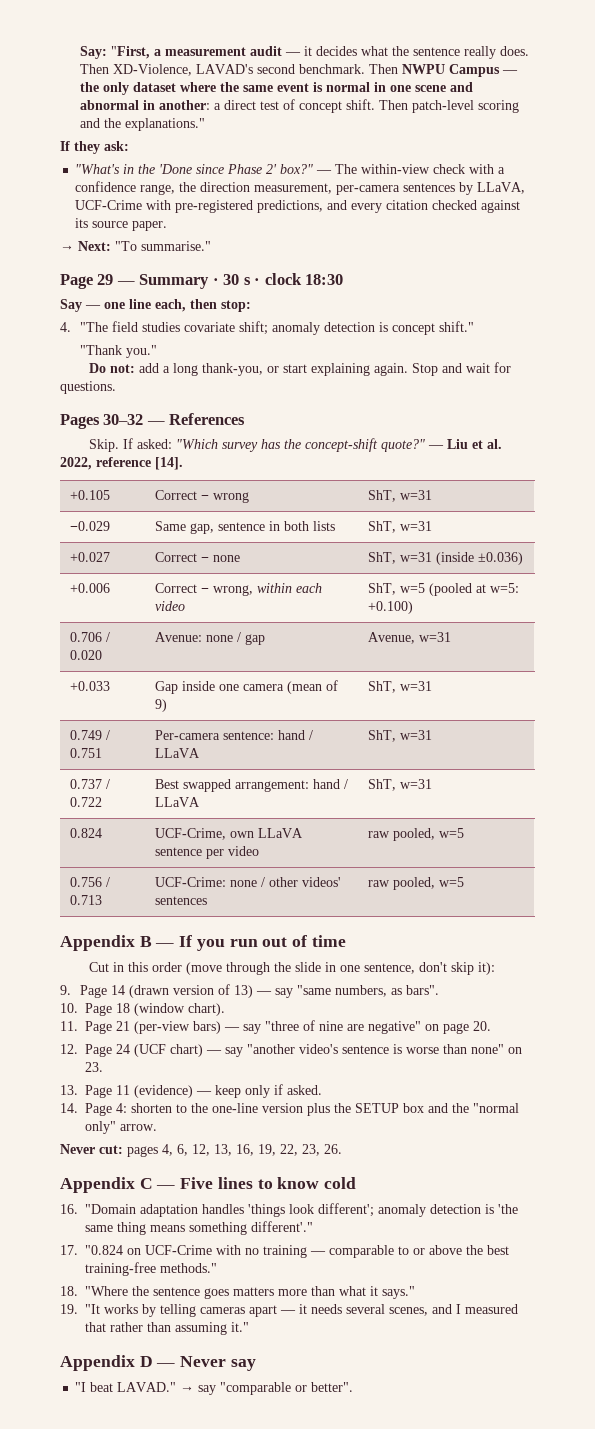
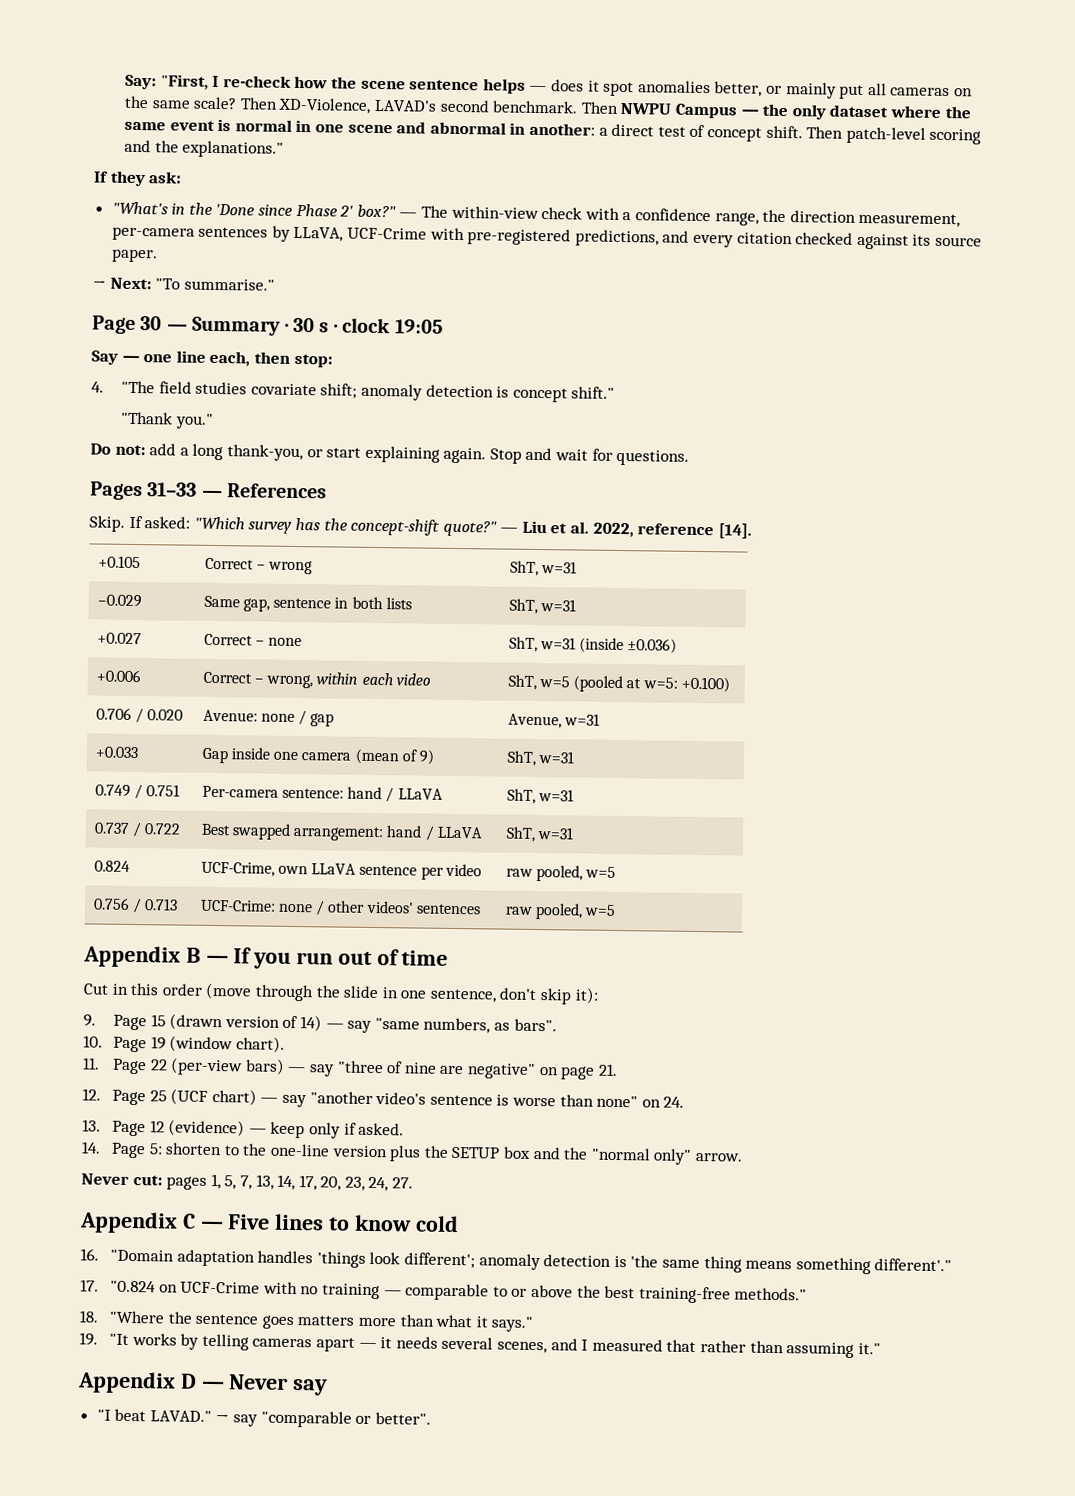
[154,46,530,59] a measurement audit — it decides what the sentence really does. -> [212,75,973,99] [124,95,238,110] I re-check how the scene sentence helps — does it spot anomalies better, or mainly put all cameras on the same scale?
[97,274,114,285] 29 -> [140,316,163,331] 30
[305,274,344,285] 18:30 -> [394,319,443,334] 19:05
[103,414,144,425] 30–32 -> [147,482,198,497] 31–33
[111,985,126,995] 14 -> [150,1014,166,1027] 15
[234,985,254,998] 13) -> [300,1015,323,1032] 14)
[116,1003,130,1013] 18 -> [150,1036,166,1050] 19
[116,1021,130,1031] 21 -> [149,1059,168,1071] 22
[473,1021,491,1031] 20. -> [597,1063,618,1077] 21.
[116,1044,130,1054] 24 -> [149,1090,167,1102] 25
[85,1062,103,1072] 23. -> [663,1096,685,1108] 24.
[116,1085,130,1095] 11 -> [149,1120,165,1133] 12
[116,1103,127,1113] 4: -> [148,1143,163,1155] 5:
[162,1144,342,1156] 4, 6, 12, 13, 16, 19, 22, 23, 26. -> [210,1173,414,1192] 1, 5, 7, 13, 14, 17, 20, 23, 24, 27.

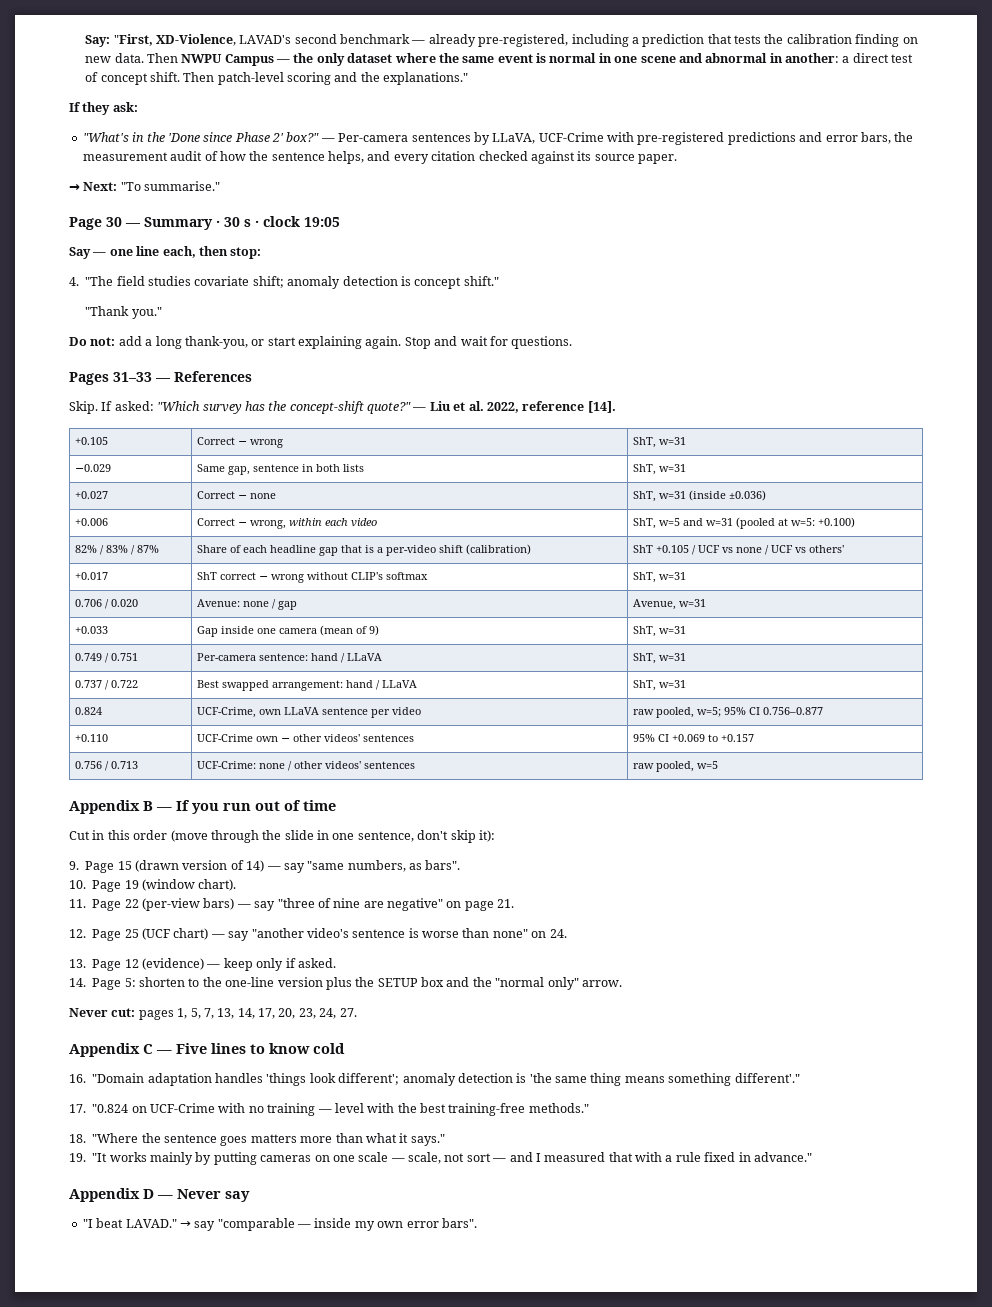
[212,75,973,99] [124,95,579,114] I re-check how the scene sentence helps — does it spot anomalies better, or mainly put all cameras on the same scale? Then XD-Violence, LAVAD's second benchmark. -> [155,34,918,47] [85,53,144,63] XD-Violence, LAVAD's second benchmark — already pre-registered, including a prediction that tests the calibration finding on new data.
[421,205,961,228] [111,226,195,241] The within-view check with a confidence range, the direction measurement, per-camera -> [338,133,409,142] Per-camera
[574,229,659,247] predictions, -> [727,132,914,145] [82,151,364,164] predictions and error bars, the measurement audit of how the sentence helps,
(570, 682) none -> [682,518,733,526] and w=31
(730, 684) none -> [74,545,159,555] [196,544,531,556] [632,545,844,555] [74,572,108,580] [196,572,428,583] [632,572,686,583] // 82% / 83% / 87% | Share of each headline gap that is a per-video shift (calibration) | ShT +0.105 / UCF vs none / UCF vs others' // +0.017 | ShT correct − wrong without CLIP's softmax | ShT, w=31
[585,866,617,878] w=5 -> [696,707,823,717] [74,734,108,742] [196,734,414,742] [632,734,754,742] w=5; 95% CI 0.756–0.877 // +0.110 | UCF-Crime own − other videos' sentences | 95% CI +0.069 to +0.157
[405,1283,574,1301] comparable to or above -> [334,1103,395,1113] level with
[180,1333,881,1358] by telling cameras apart — it needs several scenes, and I measured that rather than assuming it." -> [150,1152,812,1165] mainly by putting cameras on one scale — scale, not sort — and I measured that with a rule fixed in advance."
[355,1412,431,1425] or better". -> [297,1218,477,1231] — inside my own error bars".

